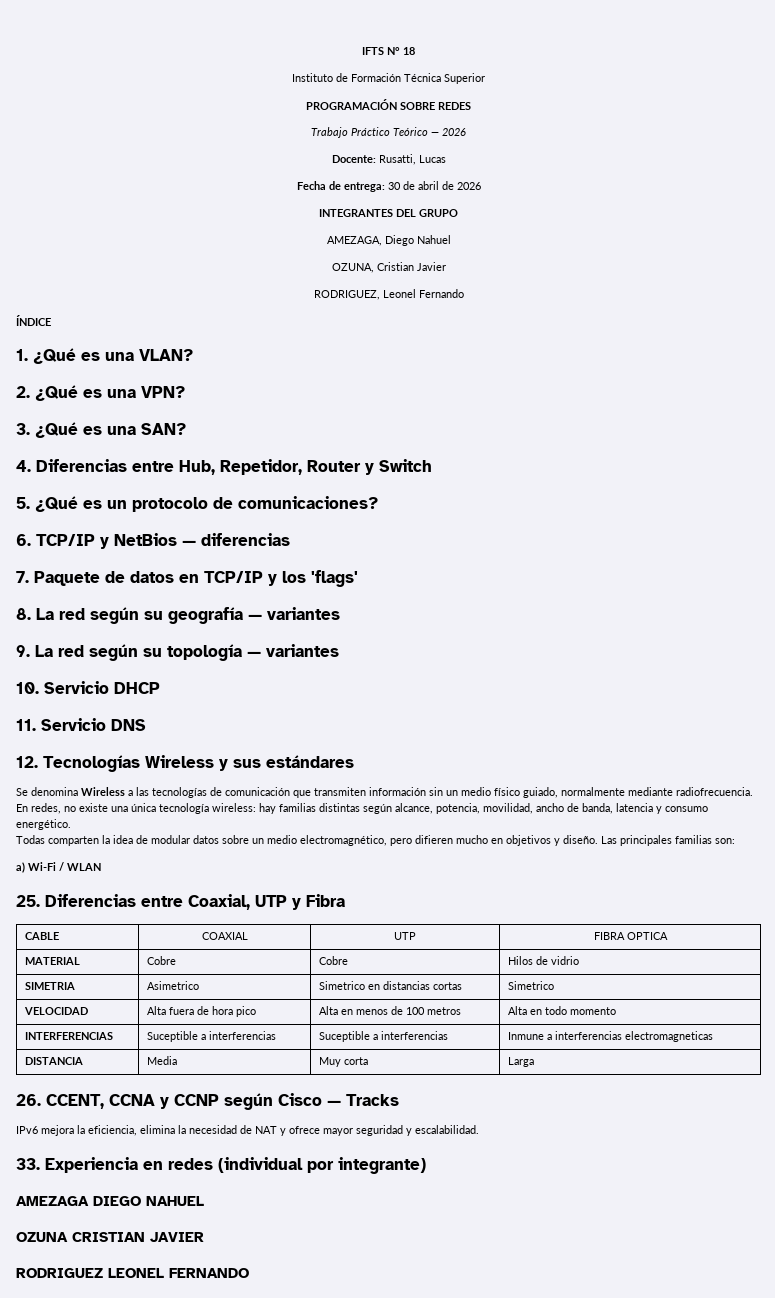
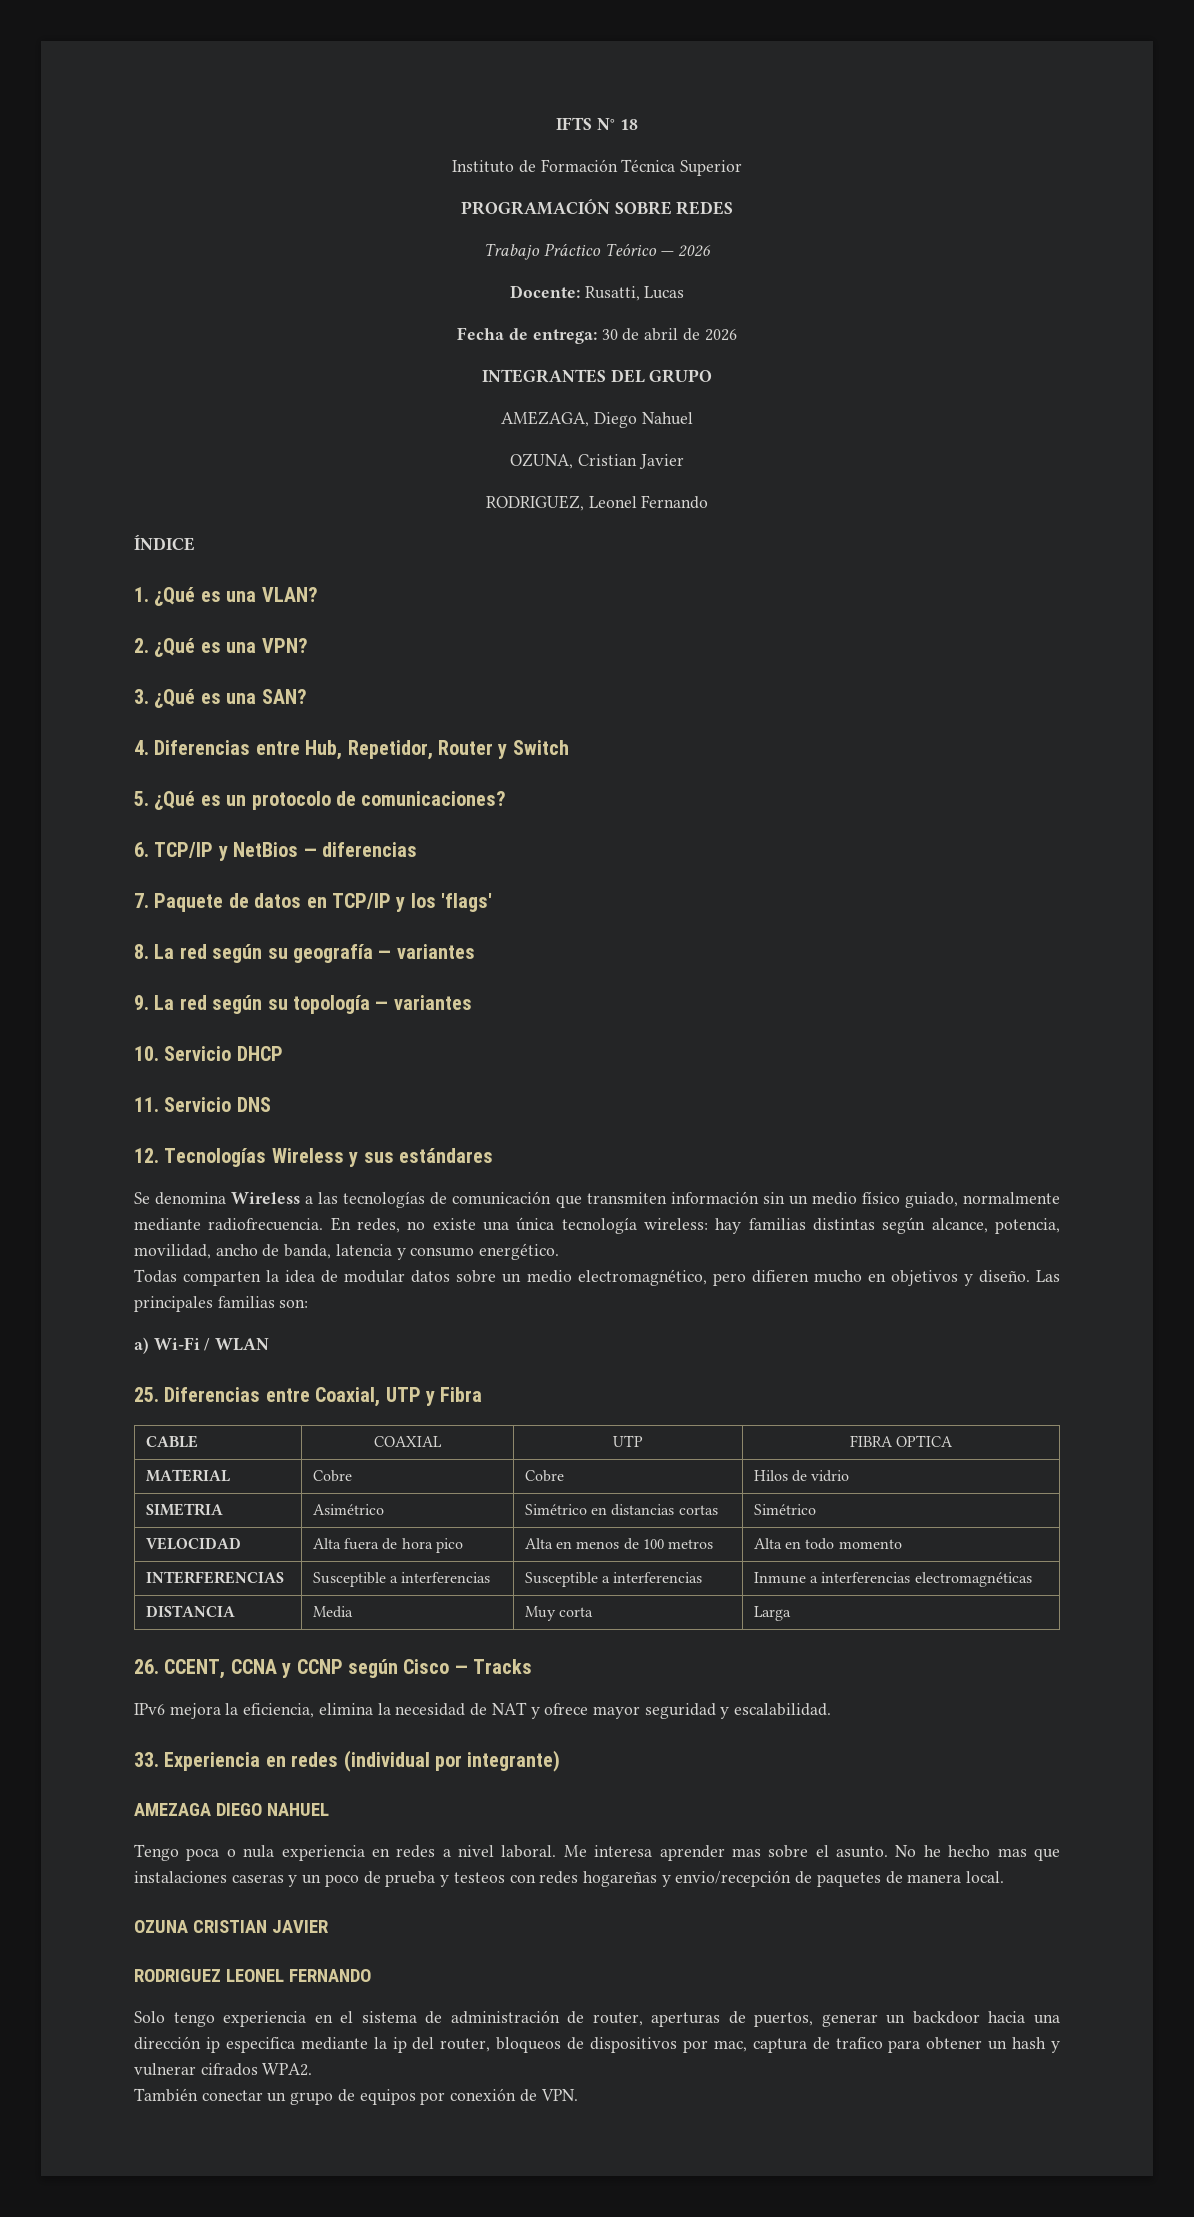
[146,981,199,990] [318,981,365,990] Asimetrico | Simetrico -> [312,1504,384,1515] [524,1504,587,1515] Asimétrico | Simétrico
[507,981,554,990] Simetrico -> [753,1504,816,1515] Simétrico
[146,1031,276,1042] [318,1031,370,1042] Suceptible a interferencias | Suceptible -> [312,1572,491,1587] [524,1572,598,1587] Susceptible a interferencias | Susceptible
[624,1031,713,1042] electromagneticas -> [914,1572,1032,1587] electromagnéticas
(204, 1201) none -> [134,1844,1061,1861] [134,1870,1005,1887] // Tengo poca o nula experiencia en redes a nivel laboral. Me interesa aprender mas sobre el asunto. No he hecho mas que instalaciones caseras y un poco de prueba y testeos con redes hogareñas y envio/recepción de paquetes de manera local.
(249, 1273) none -> [134,2010,1060,2027] [134,2036,1060,2053] [134,2063,313,2076] [134,2088,578,2105] // Solo tengo experiencia en el sistema de administración de router, aperturas de puertos, generar un backdoor hacia una dirección ip especifica mediante la ip del router, bloqueos de dispositivos por mac, captura de trafico para obtener un hash y vulnerar cifrados WPA2. // También conectar un grupo de equipos por conexión de VPN.

